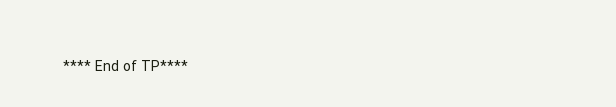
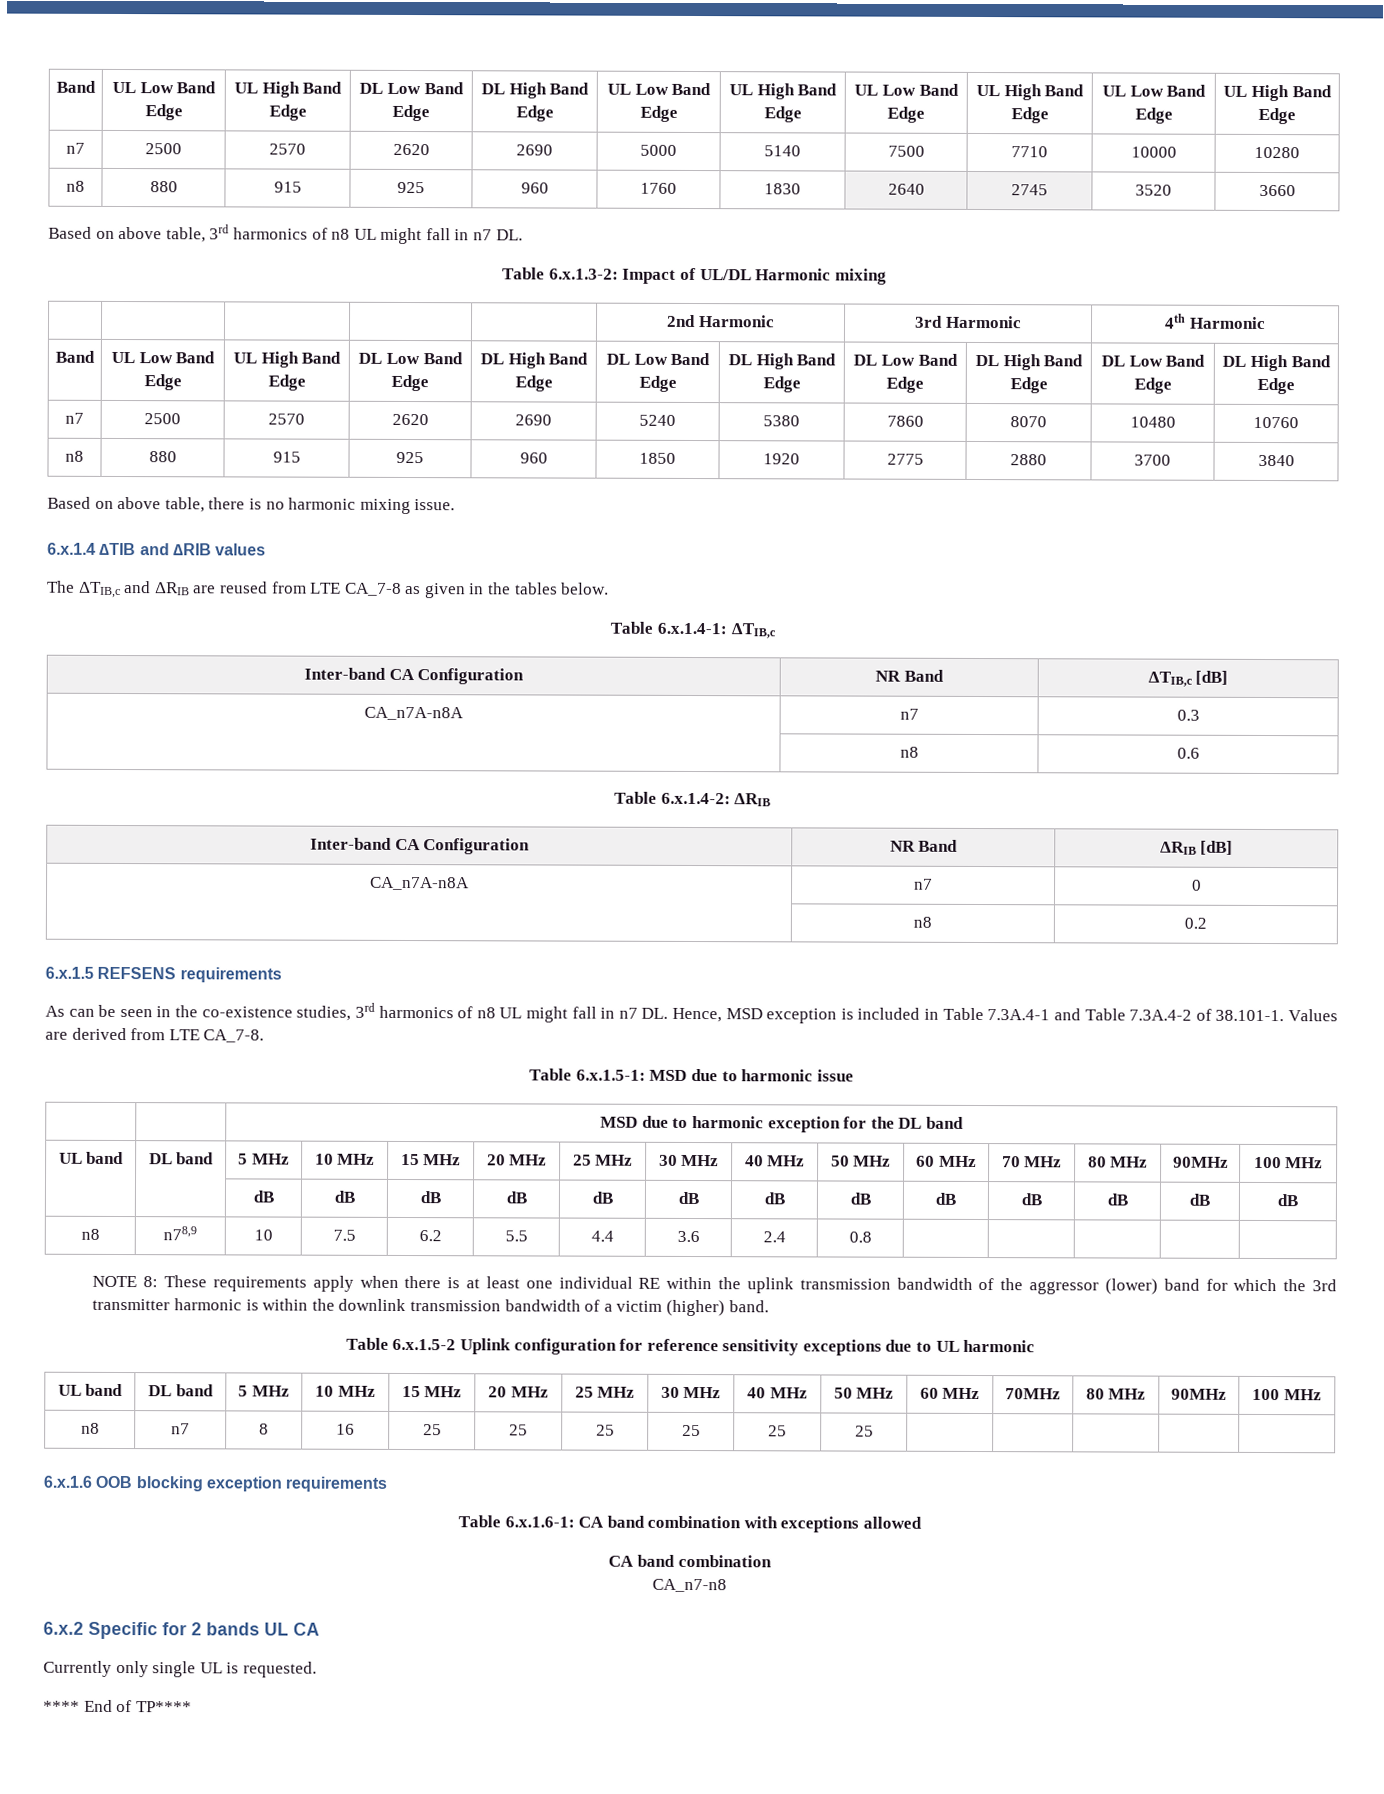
(63, 65) none -> [56,80,96,93] [111,81,217,94] [144,104,183,121] [233,81,343,98] [268,104,307,121] [359,82,464,95] [392,104,430,122] [480,82,590,99] [515,105,554,122] [606,82,712,96] [639,105,678,122] [728,83,838,100] [763,106,802,123] [854,83,959,96] [887,106,925,123] [975,84,1085,101] [1010,107,1049,124] [1101,84,1207,97] [1134,107,1173,124] [1223,84,1332,102] [1258,107,1296,125] [66,142,85,154] [145,143,182,155] [269,143,306,155] [392,143,430,156] [516,144,553,156] [640,144,677,156] [764,145,801,157] [887,145,925,157] [1011,146,1048,158] [1130,146,1177,158] [1254,146,1300,159] [66,180,85,192] [149,181,178,193] [273,181,302,193] [397,181,425,194] [520,182,549,194] [640,182,677,194] [764,183,801,195] [887,183,925,195] [1011,184,1048,196] [1135,184,1172,196] [1258,184,1296,197] [48,224,523,245] [502,267,887,285] [666,314,775,328] [914,315,1022,329] [1164,313,1266,329] [55,350,95,363] [110,351,216,364] [143,374,182,391] [232,351,342,368] [267,374,306,391] [358,352,463,365] [391,374,429,392] [479,352,589,369] [514,375,553,392] [605,352,711,366] [638,375,677,392] [727,353,837,370] [762,376,801,393] [853,353,958,366] [886,376,924,393] [974,354,1084,371] [1009,377,1048,394] [1100,354,1206,367] [1133,377,1172,394] [1222,354,1331,372] [1257,377,1295,395] [65,412,84,424] [144,413,181,425] [268,413,305,425] [391,413,429,426] [515,414,552,426] [639,414,676,426] [763,415,800,427] [886,415,924,427] [1010,416,1047,428] [1129,416,1176,428] [1253,416,1299,429] [65,450,84,462] [148,451,177,463] [272,451,301,463] [396,451,424,464] [519,452,548,464] [639,452,676,464] [763,453,800,465] [886,453,924,465] [1010,454,1047,466] [1134,454,1171,466] [1257,454,1295,467] [47,496,456,515] [47,542,267,556] [47,580,610,599] [610,621,776,639] [303,667,525,685] [875,669,944,682] [1147,670,1229,687] [364,706,464,721] [899,708,919,720] [1176,709,1200,721] [899,746,919,758] [1176,747,1200,759] [613,791,772,807] [309,837,531,855] [889,839,959,852] [1159,840,1234,855] [370,876,470,891] [914,878,933,890] [1191,879,1202,891] [913,916,932,928] [1184,917,1207,929] [45,966,282,983] [45,1002,1338,1024] [45,1027,265,1043] [529,1068,854,1082] [600,1115,964,1133] [58,1151,125,1165] [148,1152,215,1165] [238,1153,290,1165] [314,1153,376,1165] [400,1153,462,1166] [486,1154,548,1166] [572,1154,634,1166] [658,1154,720,1167] [744,1155,806,1167] [830,1155,892,1167] [916,1155,977,1167] [1001,1156,1063,1168] [1087,1156,1149,1168] [1172,1156,1229,1168] [1253,1156,1324,1169] [252,1190,274,1203] [333,1190,355,1203] [419,1191,441,1204] [505,1191,527,1204] [591,1191,613,1204] [677,1191,699,1205] [763,1192,785,1205] [849,1192,871,1205] [935,1192,956,1205] [1020,1193,1042,1206] [1106,1193,1128,1206] [1189,1193,1210,1206] [1277,1194,1298,1207] [80,1228,100,1240] [163,1226,197,1241] [253,1229,273,1241] [332,1229,356,1241] [418,1230,442,1242] [504,1230,528,1242] [590,1230,614,1242] [676,1230,700,1243] [762,1231,786,1243] [848,1231,872,1243] [92,1275,1338,1295] [92,1298,769,1317] [345,1337,1036,1356] [57,1383,124,1397] [148,1384,214,1397] [238,1385,290,1397] [315,1385,376,1397] [401,1385,463,1398] [488,1386,549,1398] [574,1386,636,1398] [660,1386,722,1399] [747,1387,808,1399] [833,1387,895,1399] [919,1387,981,1400] [1005,1388,1061,1400] [1085,1388,1147,1400] [1171,1388,1227,1400] [1252,1388,1322,1401] [80,1422,100,1434] [171,1423,190,1435] [259,1423,269,1435] [336,1423,355,1435] [422,1424,442,1436] [509,1424,528,1436] [595,1424,615,1436] [681,1424,701,1437] [768,1425,787,1437] [854,1425,874,1437] [43,1475,388,1492] [457,1515,923,1533] [608,1554,772,1568] [652,1578,727,1593] [43,1621,320,1640] [43,1660,317,1678] Band | UL Low Band Edge | UL High Band Edge | DL Low Band Edge | DL High Band Edge | UL Low Band Edge | UL High Band Edge | UL Low Band Edge | UL High Band Edge | UL Low Band Edge | UL High Band Edge // n7 | 2500 | 2570 | 2620 | 2690 | 5000 | 5140 | 7500 | 7710 | 10000 | 10280 // n8 | 880 | 915 | 925 | 960 | 1760 | 1830 | 2640 | 2745 | 3520 | 3660 // Based on above table, 3rd harmonics of n8 UL might fall in n7 DL. // Table 6.x.1.3-2: Impact of UL/DL Harmonic mixing // | | | | | 2nd Harmonic | 3rd Harmonic | 4th Harmonic // Band | UL Low Band Edge | UL High Band Edge | DL Low Band Edge | DL High Band Edge | DL Low Band Edge | DL High Band Edge | DL Low Band Edge | DL High Band Edge | DL Low Band Edge | DL High Band Edge // n7 | 2500 | 2570 | 2620 | 2690 | 5240 | 5380 | 7860 | 8070 | 10480 | 10760 // n8 | 880 | 915 | 925 | 960 | 1850 | 1920 | 2775 | 2880 | 3700 | 3840 // Based on above table, there is no harmonic mixing issue. // 6.x.1.4 ∆TIB and ∆RIB values // The ΔTIB,c and ΔRIB are reused from LTE CA_7-8 as given in the tables below. // Table 6.x.1.4-1: ΔTIB,c // Inter-band CA Configuration | NR Band | ΔTIB,c [dB] // CA_n7A-n8A | n7 | 0.3 // | n8 | 0.6 // Table 6.x.1.4-2: ΔRIB // Inter-band CA Configuration | NR Band | ΔRIB [dB] // CA_n7A-n8A | n7 | 0 // | n8 | 0.2 // 6.x.1.5 REFSENS requirements // As can be seen in the co-existence studies, 3rd harmonics of n8 UL might fall in n7 DL. Hence, MSD exception is included in Table 7.3A.4-1 and Table 7.3A.4-2 of 38.101-1. Values are derived from LTE CA_7-8. // Table 6.x.1.5-1: MSD due to harmonic issue // | | MSD due to harmonic exception for the DL band // UL band | DL band | 5 MHz | 10 MHz | 15 MHz | 20 MHz | 25 MHz | 30 MHz | 40 MHz | 50 MHz | 60 MHz | 70 MHz | 80 MHz | 90MHz | 100 MHz // | | dB | dB | dB | dB | dB | dB | dB | dB | dB | dB | dB | dB | dB // n8 | n78,9 | 10 | 7.5 | 6.2 | 5.5 | 4.4 | 3.6 | 2.4 | 0.8 | | | | | // NOTE 8: These requirements apply when there is at least one individual RE within the uplink transmission bandwidth of the aggressor (lower) band for which the 3rd transmitter harmonic is within the downlink transmission bandwidth of a victim (higher) band. // Table 6.x.1.5-2 Uplink configuration for reference sensitivity exceptions due to UL harmonic // UL band | DL band | 5 MHz | 10 MHz | 15 MHz | 20 MHz | 25 MHz | 30 MHz | 40 MHz | 50 MHz | 60 MHz | 70MHz | 80 MHz | 90MHz | 100 MHz // n8 | n7 | 8 | 16 | 25 | 25 | 25 | 25 | 25 | 25 | | | | | // 6.x.1.6 OOB blocking exception requirements // Table 6.x.1.6-1: CA band combination with exceptions allowed // CA band combination // CA_n7-n8 // 6.x.2 Specific for 2 bands UL CA // Currently only single UL is requested. //

